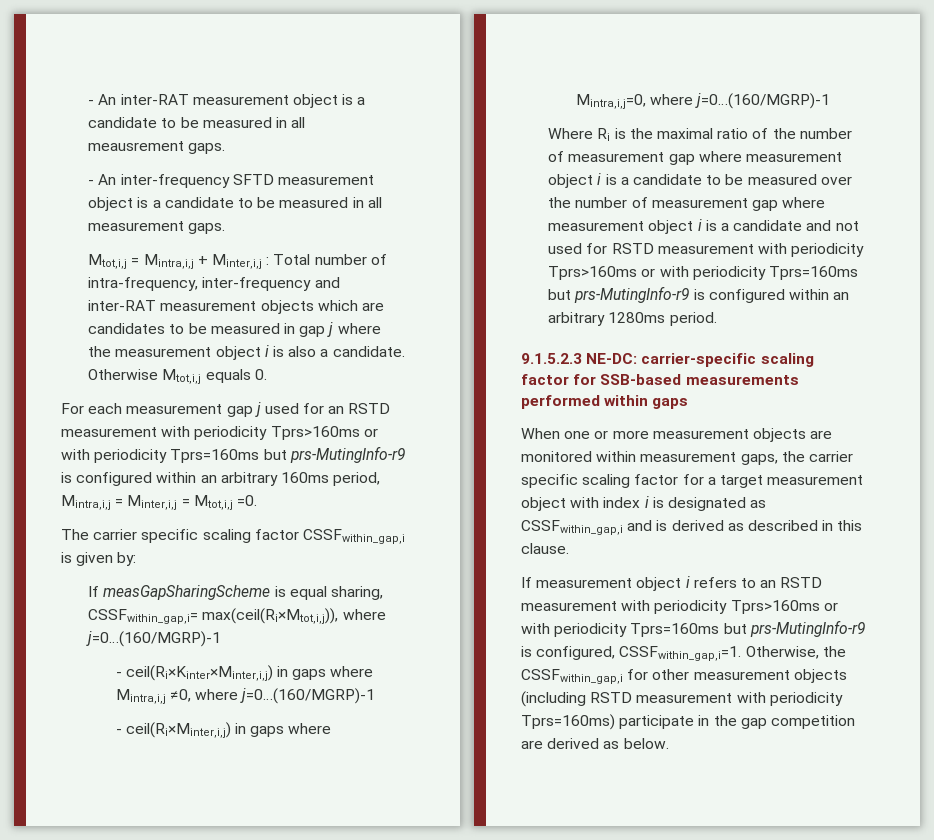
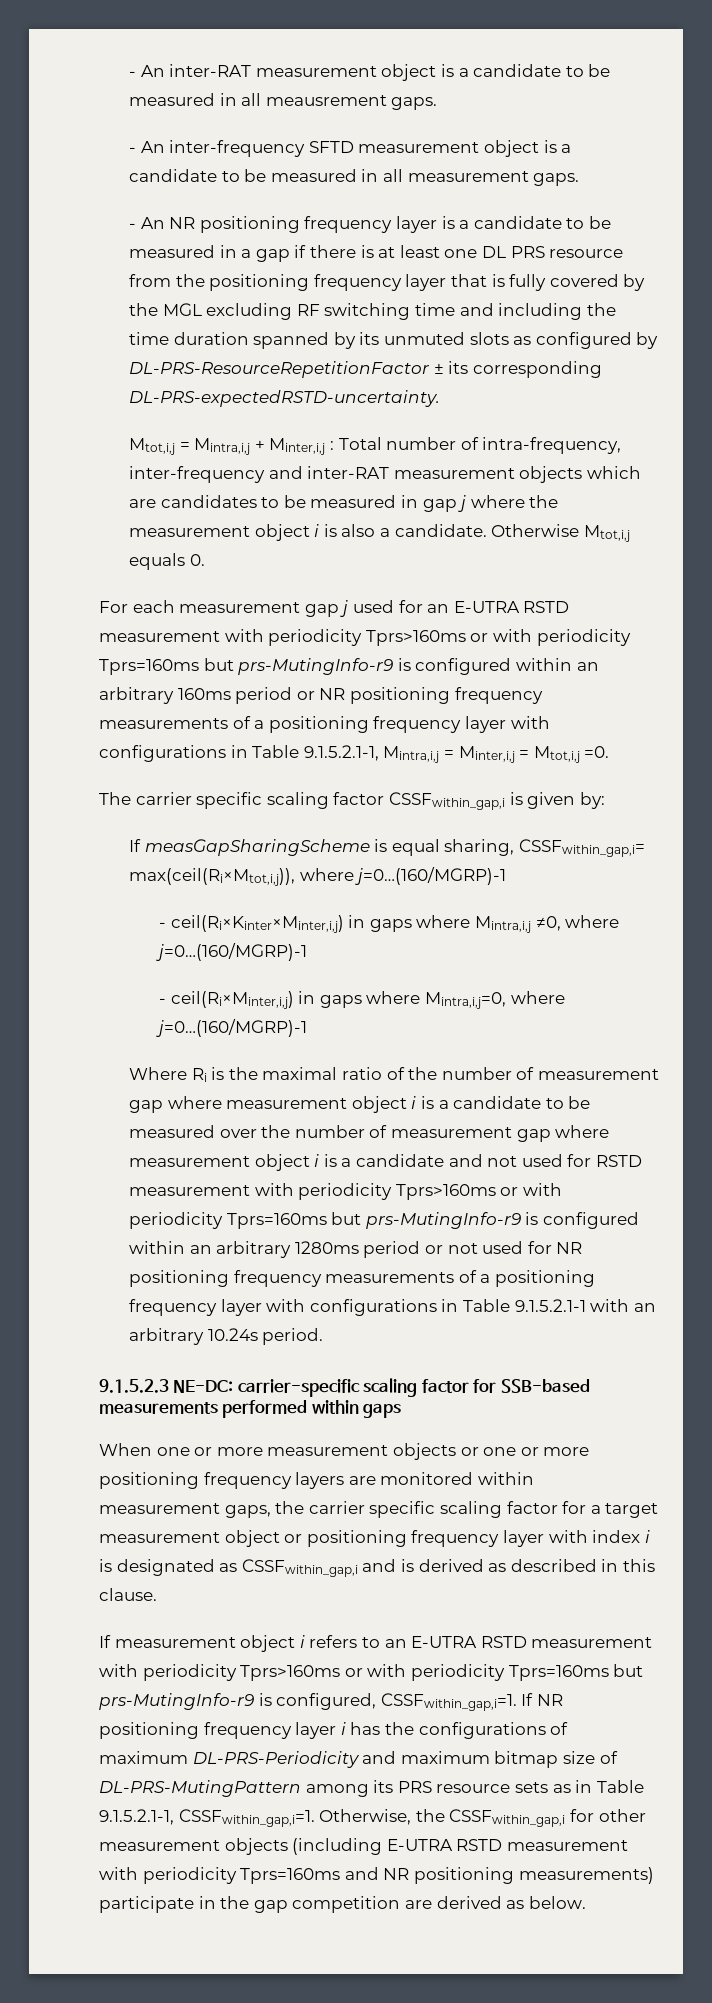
(226, 228) none -> [129,216,611,233] [129,245,624,262] [129,274,646,291] [129,303,616,320] [129,332,659,349] [129,361,602,378] [129,390,441,407] // - An NR positioning frequency layer is a candidate to be measured in a gap if there is at least one DL PRS resource from the positioning frequency layer that is fully covered by the MGL excluding RF switching time and including the time duration spanned by its unmuted slots as configured by DL-PRS-ResourceRepetitionFactor ± its corresponding DL-PRS-expectedRSTD-uncertainty.
(345, 410) none -> [453,601,520,613] E-UTRA
[333,472,381,486] period, -> [235,687,543,704] [99,716,550,733] [99,745,379,762] period or NR positioning frequency measurements of a positioning frequency layer with configurations in Table 9.1.5.2.1-1,
(666, 317) none -> [363,1241,583,1258] [129,1270,595,1287] [129,1299,656,1316] [129,1328,258,1345] period or not used for NR positioning frequency measurements of a positioning frequency layer with configurations in Table 9.1.5.2.1-1 with an arbitrary 10.24s
(806, 435) none -> [460,1447,590,1456] [99,1472,345,1489] or one or more positioning frequency layers
(566, 504) none -> [284,1530,544,1547] or positioning frequency layer
(777, 584) none -> [411,1636,478,1648] E-UTRA
(742, 653) none -> [521,1693,563,1706] [99,1722,569,1739] [99,1751,618,1768] [99,1780,644,1797] [99,1809,315,1827] If NR positioning frequency layer i has the configurations of maximum DL-PRS-Periodicity and maximum bitmap size of DL-PRS-MutingPattern among its PRS resource sets as in Table 9.1.5.2.1-1, CSSFwithin_gap,i=1.
[590,692,843,706] [521,714,615,730] RSTD measurement with periodicity Tprs=160ms) -> [386,1839,628,1851] [99,1867,654,1884] E-UTRA RSTD measurement with periodicity Tprs=160ms and NR positioning measurements)

